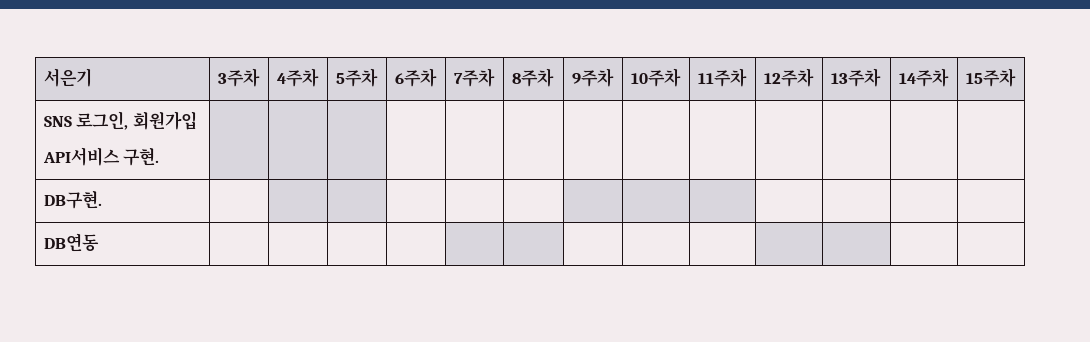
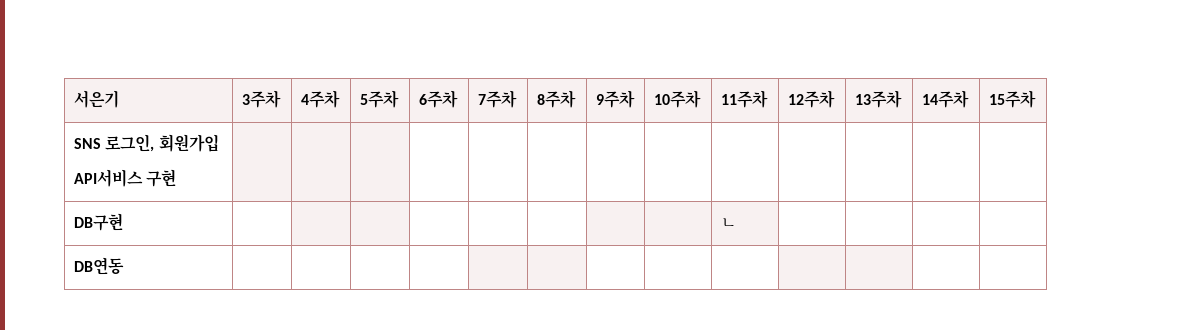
[123,147,160,166] [43,190,102,209] 구현. | | | | | | | | | | | | | // DB구현. | | | | | | | | | -> [146,169,177,187] [73,213,123,231] [720,218,736,228] 구현 | | | | | | | | | | | | | // DB구현 | | | | | | | | | ㄴ

